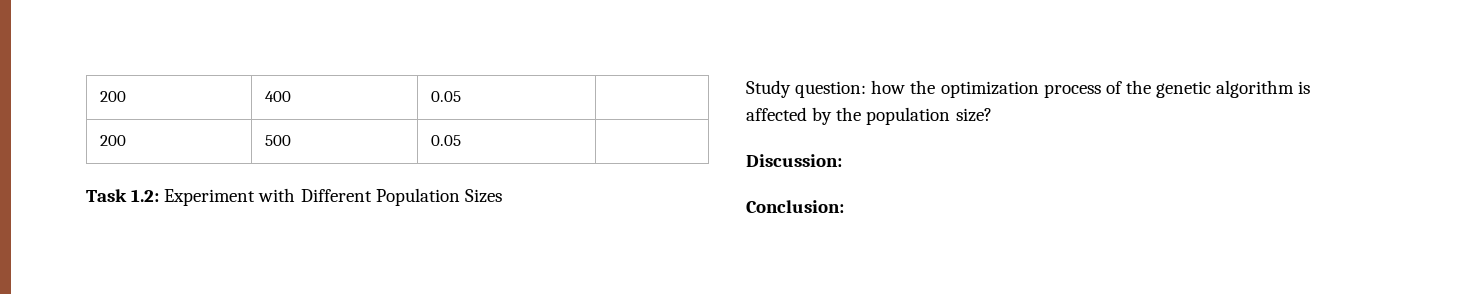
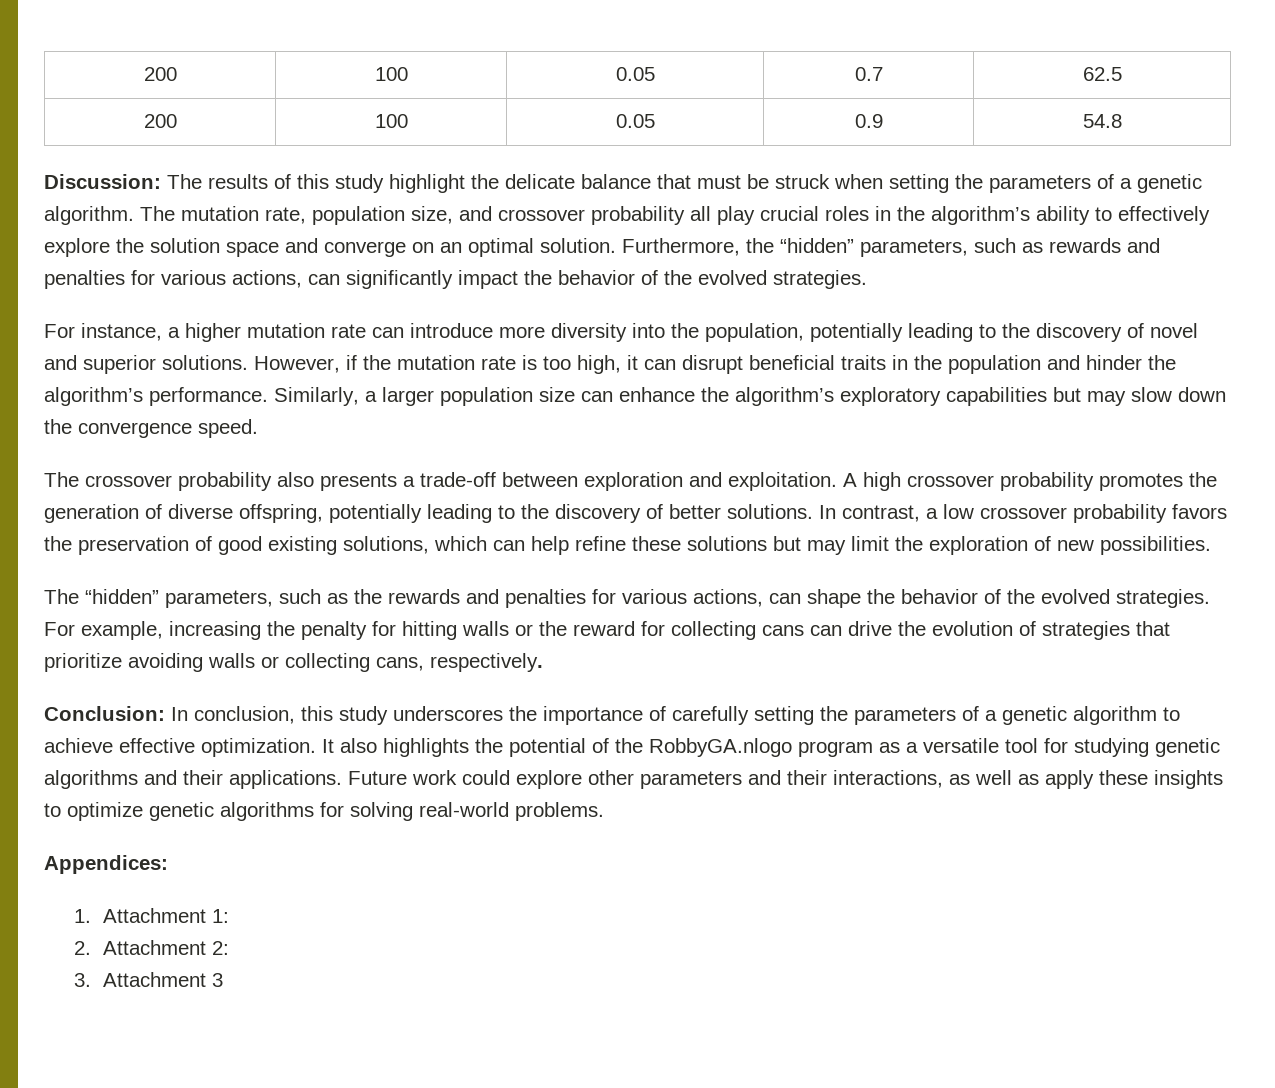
[99,91,126,102] [264,91,291,102] [430,91,461,102] [99,135,126,146] [264,135,291,146] [430,135,461,146] [86,188,502,206] [746,80,1311,98] [746,107,992,125] [746,154,842,167] [746,200,844,213] 200 | 400 | 0.05 | // 200 | 500 | 0.05 | // Task 1.2: Experiment with Different Population Sizes // Study question: how the optimization process of the genetic algorithm is affected by the population size? // Discussion: // Conclusion: -> [143,67,177,81] [374,67,408,81] [615,67,655,81] [854,67,883,81] [1082,67,1122,81] [143,114,177,128] [374,114,408,128] [615,114,655,128] [854,114,883,128] [1082,114,1122,128] [44,174,1202,193] [44,206,1210,225] [44,238,1160,257] [44,270,867,289] [44,323,1198,342] [44,355,1176,374] [44,387,1226,406] [44,419,258,438] [44,472,1217,491] [44,504,1227,523] [44,536,1211,555] [44,589,1210,608] [44,621,1170,640] [44,653,543,672] [44,706,1180,725] [44,738,1220,757] [44,770,1223,789] [44,802,604,821] [44,855,168,874] [73,908,230,923] [73,940,230,955] [73,972,224,987] 200 | 100 | 0.05 | 0.7 | 62.5 // 200 | 100 | 0.05 | 0.9 | 54.8 // Discussion: The results of this study highlight the delicate balance that must be struck when setting the parameters of a genetic algorithm. The mutation rate, population size, and crossover probability all play crucial roles in the algorithm’s ability to effectively explore the solution space and converge on an optimal solution. Furthermore, the “hidden” parameters, such as rewards and penalties for various actions, can significantly impact the behavior of the evolved strategies. // For instance, a higher mutation rate can introduce more diversity into the population, potentially leading to the discovery of novel and superior solutions. However, if the mutation rate is too high, it can disrupt beneficial traits in the population and hinder the algorithm’s performance. Similarly, a larger population size can enhance the algorithm’s exploratory capabilities but may slow down the convergence speed. // The crossover probability also presents a trade-off between exploration and exploitation. A high crossover probability promotes the generation of diverse offspring, potentially leading to the discovery of better solutions. In contrast, a low crossover probability favors the preservation of good existing solutions, which can help refine these solutions but may limit the exploration of new possibilities. // The “hidden” parameters, such as the rewards and penalties for various actions, can shape the behavior of the evolved strategies. For example, increasing the penalty for hitting walls or the reward for collecting cans can drive the evolution of strategies that prioritize avoiding walls or collecting cans, respectively. // Conclusion: In conclusion, this study underscores the importance of carefully setting the parameters of a genetic algorithm to achieve effective optimization. It also highlights the potential of the RobbyGA.nlogo program as a versatile tool for studying genetic algorithms and their applications. Future work could explore other parameters and their interactions, as well as apply these insights to optimize genetic algorithms for solving real-world problems. // Appendices: // 1. Attachment 1: // 2. Attachment 2: // 3. Attachment 3

